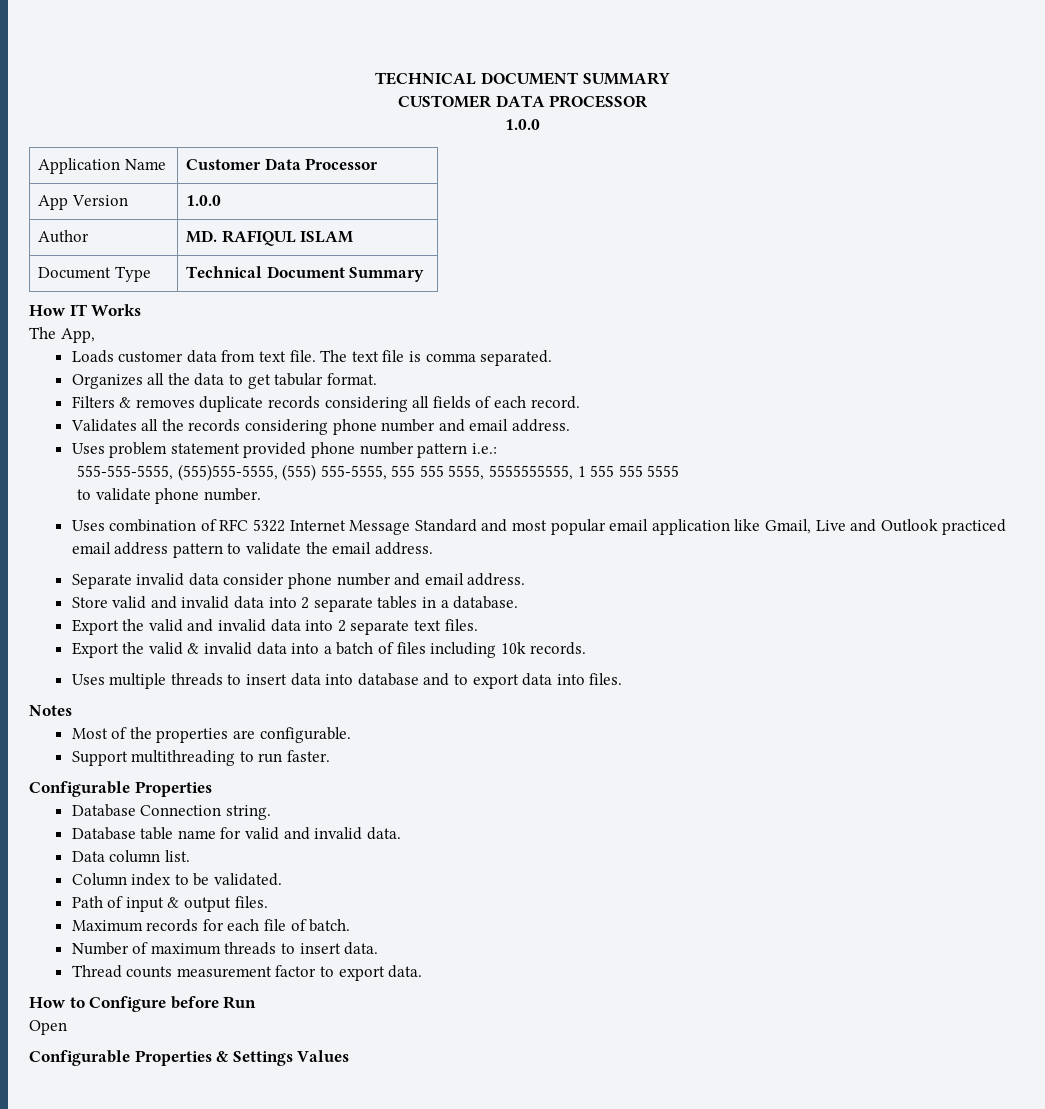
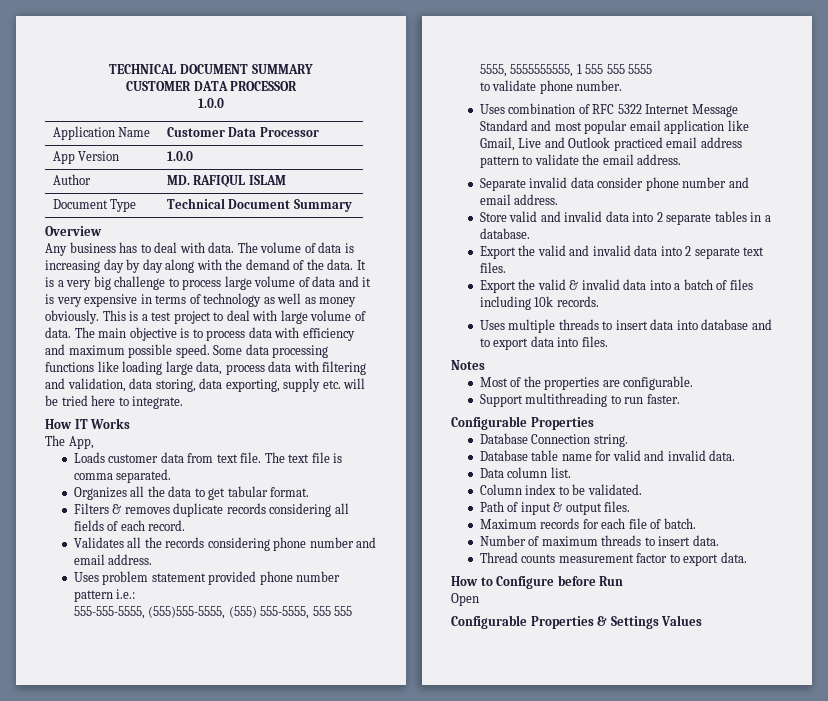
(425, 274) none -> [45,226,102,236] [45,242,354,256] [45,259,366,273] [45,276,372,290] [45,293,357,307] [45,310,366,324] [45,327,355,341] [45,344,329,358] [45,361,367,375] [45,378,366,392] [45,395,184,409] // Overview // Any business has to deal with data. The volume of data is increasing day by day along with the demand of the data. It is a very big challenge to process large volume of data and it is very expensive in terms of technology as well as money obviously. This is a test project to deal with large volume of data. The main objective is to process data with efficiency and maximum possible speed. Some data processing functions like loading large data, process data with filtering and validation, data storing, data exporting, supply etc. will be tried here to integrate.

